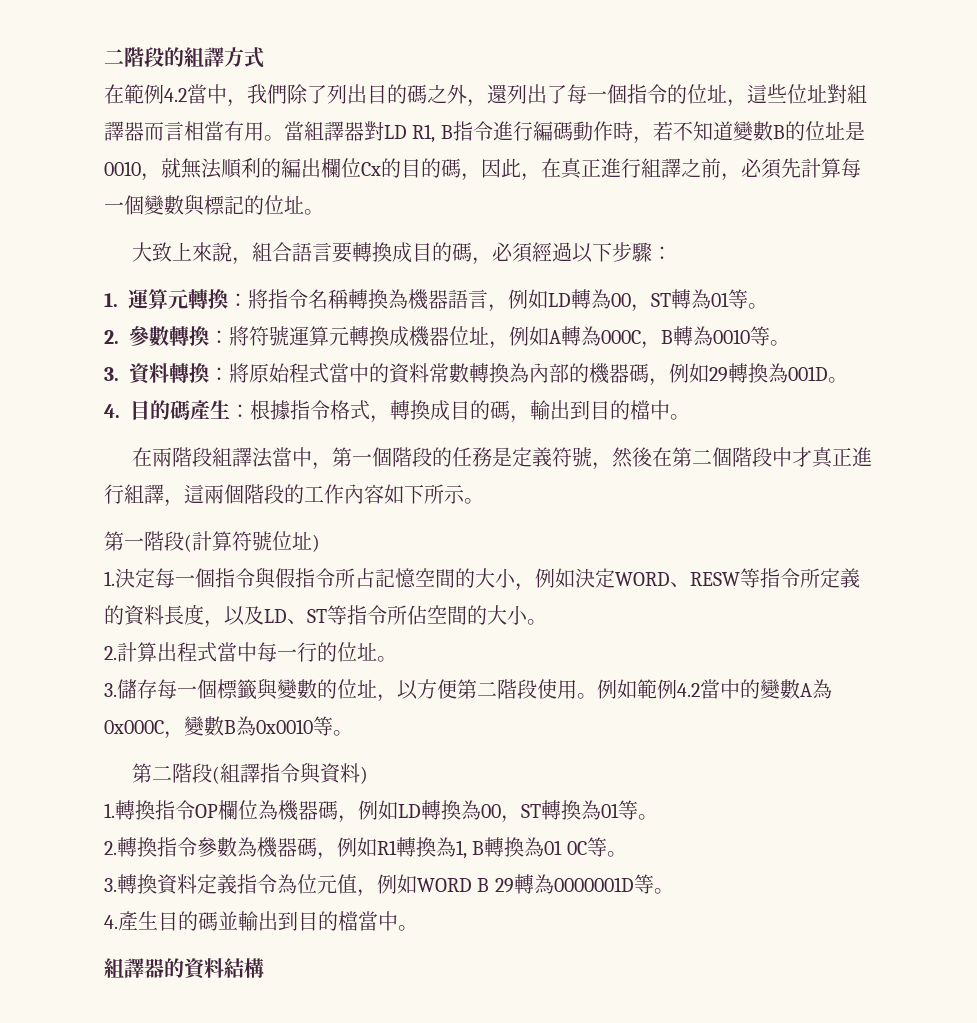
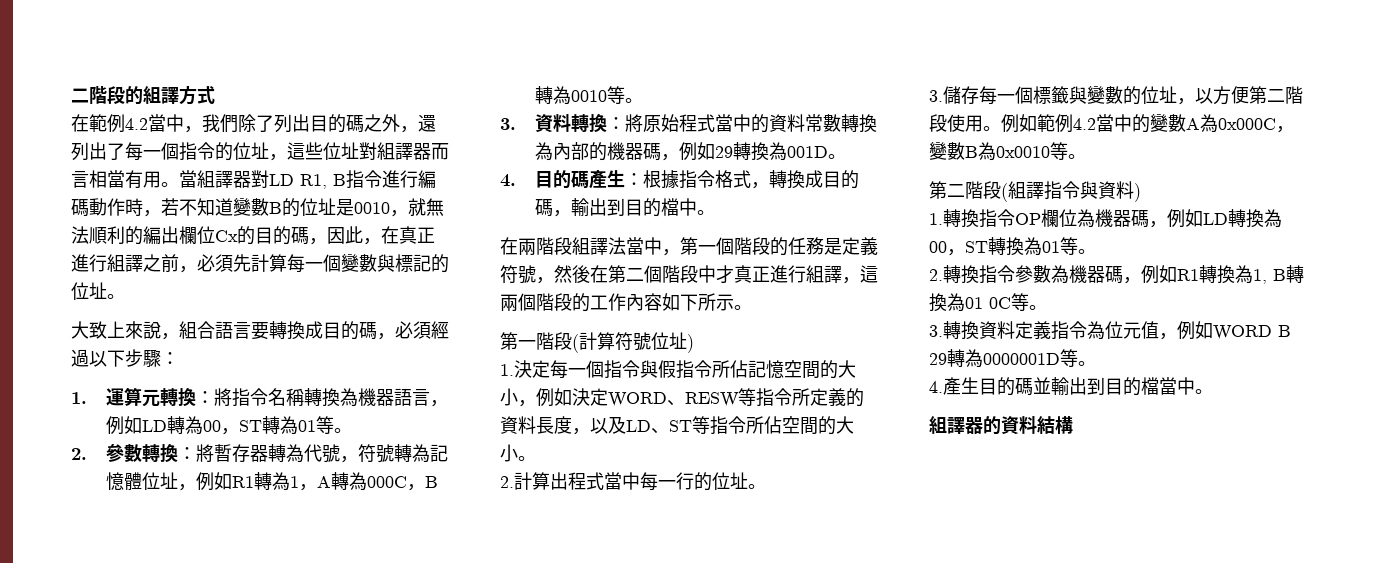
[249,326,549,349] 符號運算元轉換成機器位址，例如 -> [213,444,448,463] [105,472,317,491] 暫存器轉為代號，符號轉為記憶體位址，例如R1轉為1，
[355,568,375,588] 占 -> [730,360,748,378] 佔

